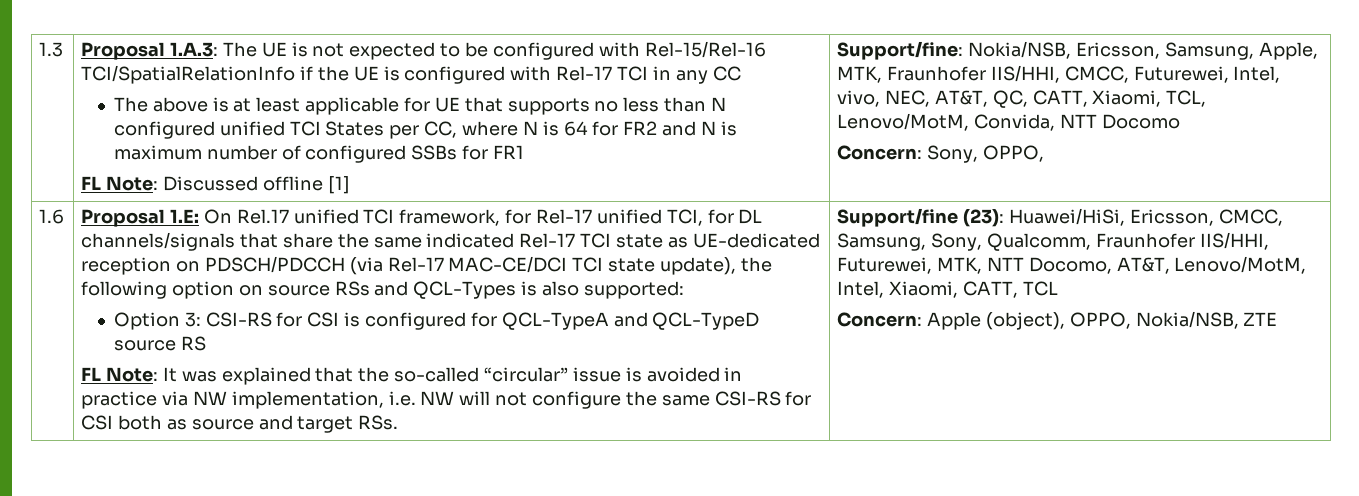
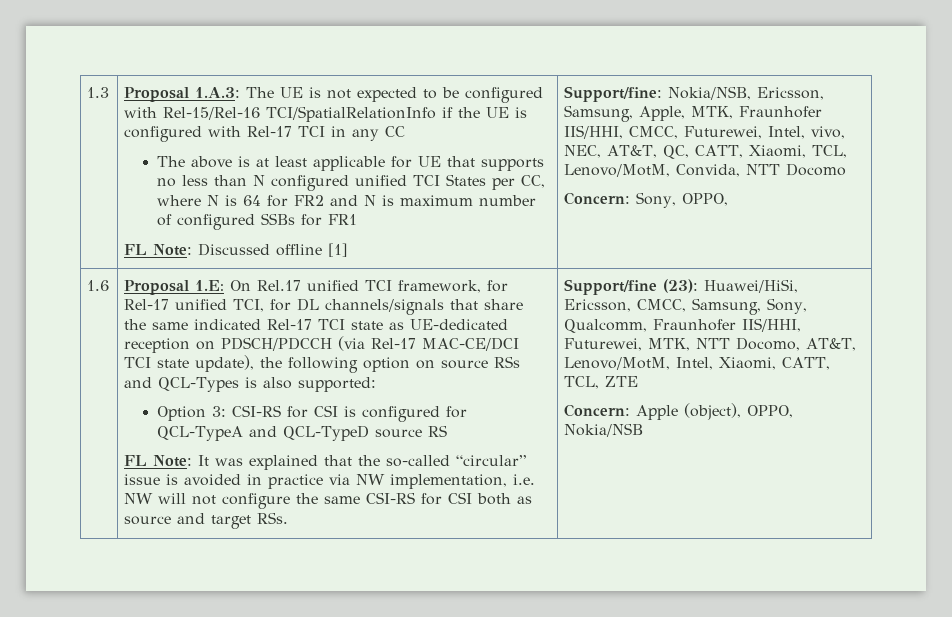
[1022,281,1058,296] TCL -> [564,376,639,389] TCL, ZTE
[1135,311,1278,329] Nokia/NSB, ZTE -> [564,423,644,437] Nokia/NSB

